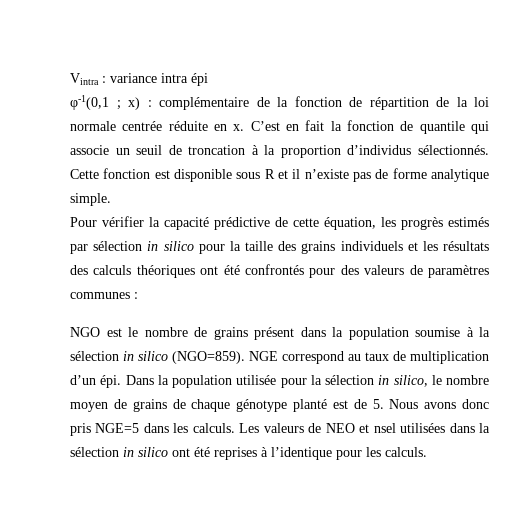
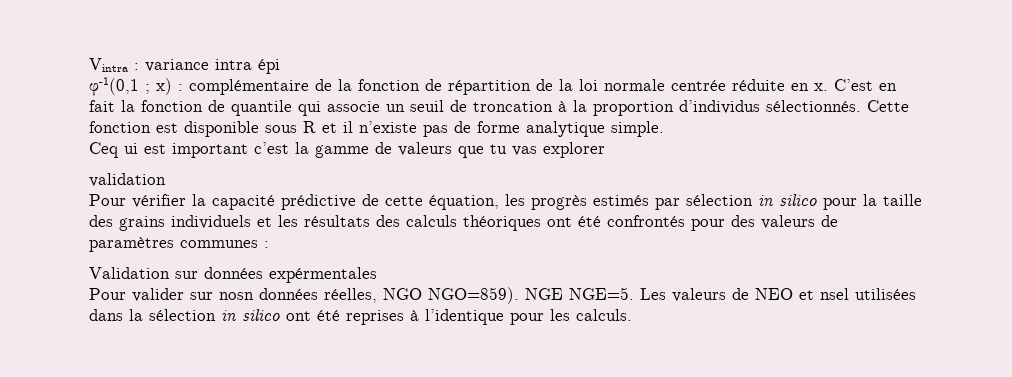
(111, 199) none -> [89,142,605,158] [89,173,166,187] // Ceq ui est important c’est la gamme de valeurs que tu vas explorer // validation
[70,327,490,340] [70,351,489,364] [70,375,489,388] [70,399,489,412] [70,423,235,436] NGO est le nombre de grains présent dans la population soumise à la sélection in silico (NGO=859). NGE correspond au taux de multiplication d’un épi. Dans la population utilisée pour la sélection in silico, le nombre moyen de grains de chaque génotype planté est de 5. Nous avons donc pris NGE=5 dans les calculs. -> [89,267,377,283] [89,287,634,304] Validation sur données expérmentales // Pour valider sur nosn données réelles, NGO NGO=859). NGE NGE=5.

